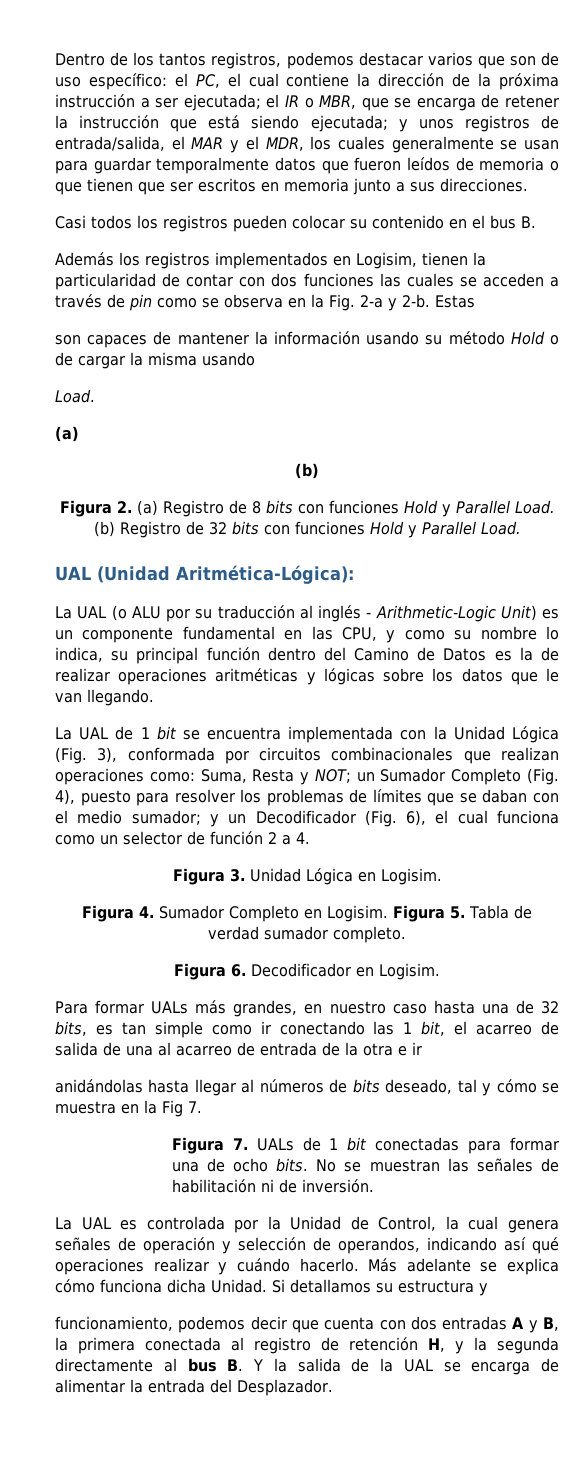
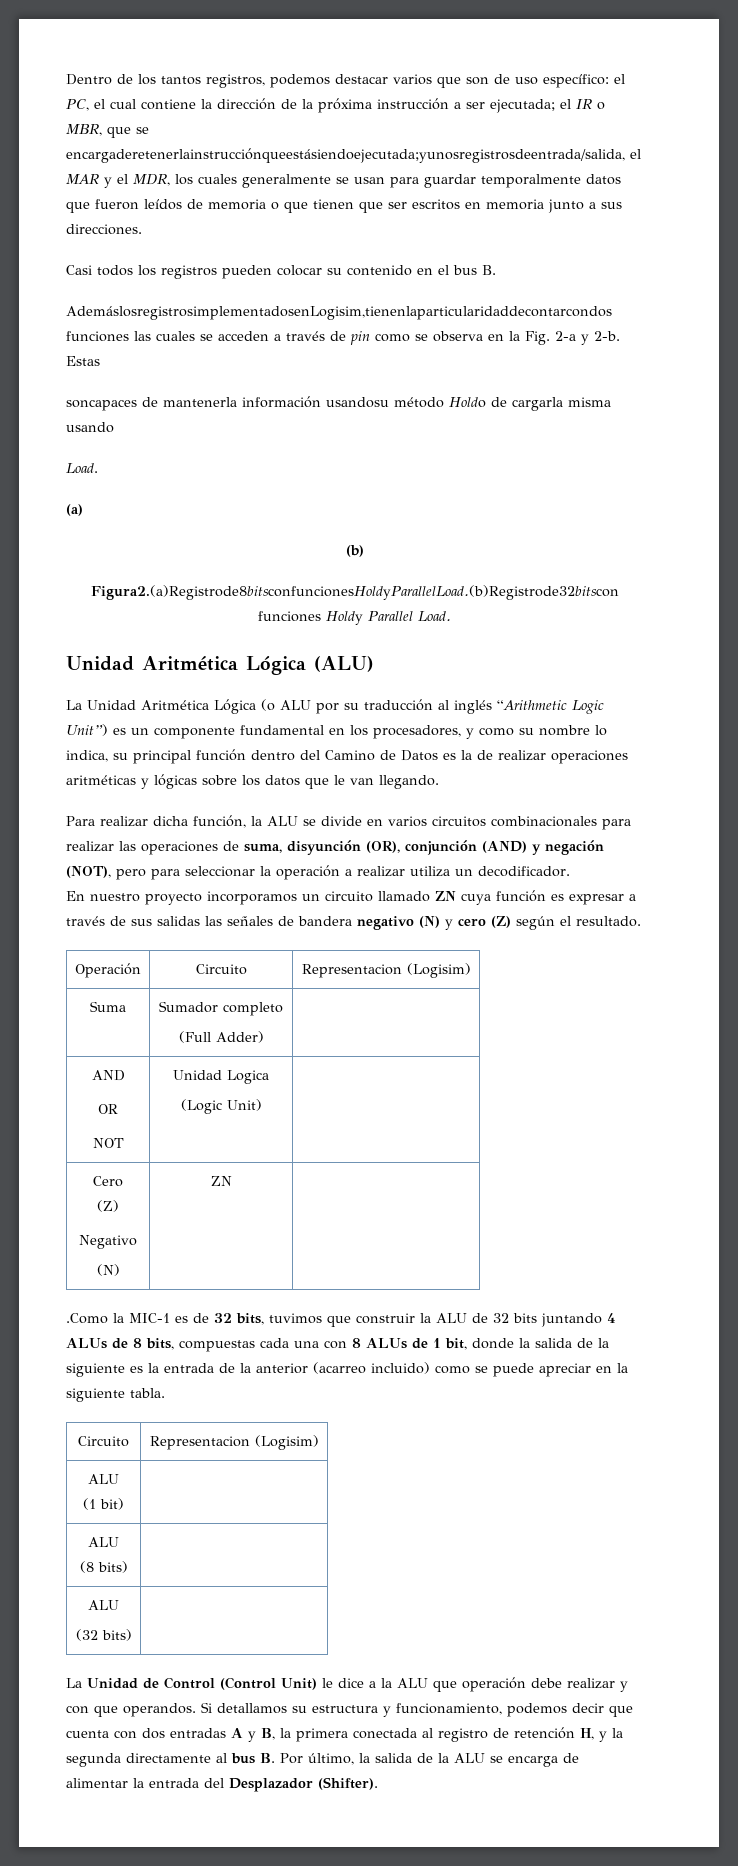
[416,94,559,111] [55,115,559,132] [55,136,165,151] encarga de retener la instrucción que está siendo ejecutada; y unos registros de entrada/salida, -> [66,148,625,163] encargaderetenerlainstrucciónqueestásiendoejecutada;yunosregistrosdeentrada/salida,
[55,252,486,269] [55,273,298,290] Además los registros implementados en Logisim, tienen la particularidad de contar con dos -> [66,306,612,320] AdemáslosregistrosimplementadosenLogisim,tienenlaparticularidaddecontarcondos
[55,331,559,348] [55,352,143,369] son capaces de mantener la información usando su método Hold o de cargar la -> [66,396,563,411] soncapaces de mantenerla información usandosu método Holdo de cargarla
[59,500,555,517] [93,521,521,538] [55,565,354,584] [55,606,107,619] Figura 2. (a) Registro de 8 bits con funciones Hold y Parallel Load. (b) Registro de 32 bits con funciones Hold y Parallel Load. // UAL (Unidad Aritmética-Lógica): // La UAL -> [90,585,619,600] [258,611,451,625] [66,656,374,675] [66,699,256,714] Figura2.(a)Registrode8bitsconfuncionesHoldyParallelLoad.(b)Registrode32bitscon funciones Holdy Parallel Load. // Unidad Aritmética Lógica (ALU) // La Unidad Aritmética Lógica
[366,605,537,622] - Arithmetic-Logic Unit) -> [497,700,604,714] [66,724,108,736] “Arithmetic Logic Unit”)
[311,626,377,641] las CPU, -> [350,725,461,739] los procesadores,
[55,726,559,743] [55,747,559,764] [55,768,560,785] [55,789,559,806] [55,810,559,827] [55,831,310,845] [172,868,442,885] [81,905,533,922] [208,926,406,943] [174,963,440,980] [55,1000,559,1017] [55,1021,560,1038] [55,1042,422,1056] [55,1079,559,1096] [55,1100,202,1117] [171,1137,559,1154] [171,1158,559,1172] [171,1179,374,1193] [55,1216,560,1233] [55,1237,559,1254] [55,1258,559,1275] [55,1279,267,1293] La UAL de 1 bit se encuentra implementada con la Unidad Lógica (Fig. 3), conformada por circuitos combinacionales que realizan operaciones como: Suma, Resta y NOT; un Sumador Completo (Fig. 4), puesto para resolver los problemas de límites que se daban con el medio sumador; y un Decodificador (Fig. 6), el cual funciona como un selector de función 2 a 4. // Figura 3. Unidad Lógica en Logisim. // Figura 4. Sumador Completo en Logisim. Figura 5. Tabla de verdad sumador completo. // Figura 6. Decodificador en Logisim. // Para formar UALs más grandes, en nuestro caso hasta una de 32 bits, es tan simple como ir conectando las 1 bit, el acarreo de salida de una al acarreo de entrada de la otra e ir // anidándolas hasta llegar al números de bits deseado, tal y cómo se muestra en la Fig 7. // Figura 7. UALs de 1 bit conectadas para formar una de ocho bits. No se muestran las señales de habilitación ni de inversión. // La UAL es controlada por la Unidad de Control, la cual genera señales de operación y selección de operandos, indicando así qué operaciones realizar y cuándo hacerlo. Más adelante se explica cómo funciona dicha Unidad. -> [66,815,631,830] [66,840,604,855] [66,865,570,880] [66,890,636,905] [66,916,641,930] [75,963,141,978] [195,964,247,975] [301,963,471,978] [90,1001,126,1012] [159,1001,283,1016] [178,1031,264,1043] [91,1070,125,1081] [98,1104,118,1114] [92,1138,124,1148] [173,1070,269,1084] [180,1099,262,1114] [93,1176,123,1187] [97,1200,119,1212] [79,1235,137,1249] [96,1264,120,1276] [210,1176,232,1186] [66,1313,616,1327] [66,1338,609,1352] [66,1362,628,1377] [66,1388,165,1402] [78,1436,129,1447] [149,1435,319,1450] [88,1474,119,1484] [83,1498,124,1510] [88,1537,119,1547] [79,1561,128,1573] [88,1600,119,1610] [75,1629,132,1641] [66,1677,628,1692] [66,1703,196,1717] Para realizar dicha función, la ALU se divide en varios circuitos combinacionales para realizar las operaciones de suma, disyunción (OR), conjunción (AND) y negación (NOT), pero para seleccionar la operación a realizar utiliza un decodificador. // En nuestro proyecto incorporamos un circuito llamado ZN cuya función es expresar a través de sus salidas las señales de bandera negativo (N) y cero (Z) según el resultado. // Operación | Circuito | Representacion (Logisim) // Suma | Sumador completo // (Full Adder) | // AND // OR // NOT | Unidad Logica // (Logic Unit) | // Cero // (Z) // Negativo // (N) | ZN | // .Como la MIC-1 es de 32 bits, tuvimos que construir la ALU de 32 bits juntando 4 ALUs de 8 bits, compuestas cada una con 8 ALUs de 1 bit, donde la salida de la siguiente es la entrada de la anterior (acarreo incluido) como se puede apreciar en la siguiente tabla. // Circuito | Representacion (Logisim) // ALU // (1 bit) | // ALU // (8 bits) | // ALU // (32 bits) | // La Unidad de Control (Control Unit) le dice a la ALU que operación debe realizar y con que operandos.
(488, 1289) // -> (391, 1711) none
[253,1358,433,1372] Y la salida de la UAL -> [280,1753,485,1765] Por último, la salida de la ALU
[237,1379,333,1396] Desplazador. -> [229,1777,378,1792] Desplazador (Shifter).

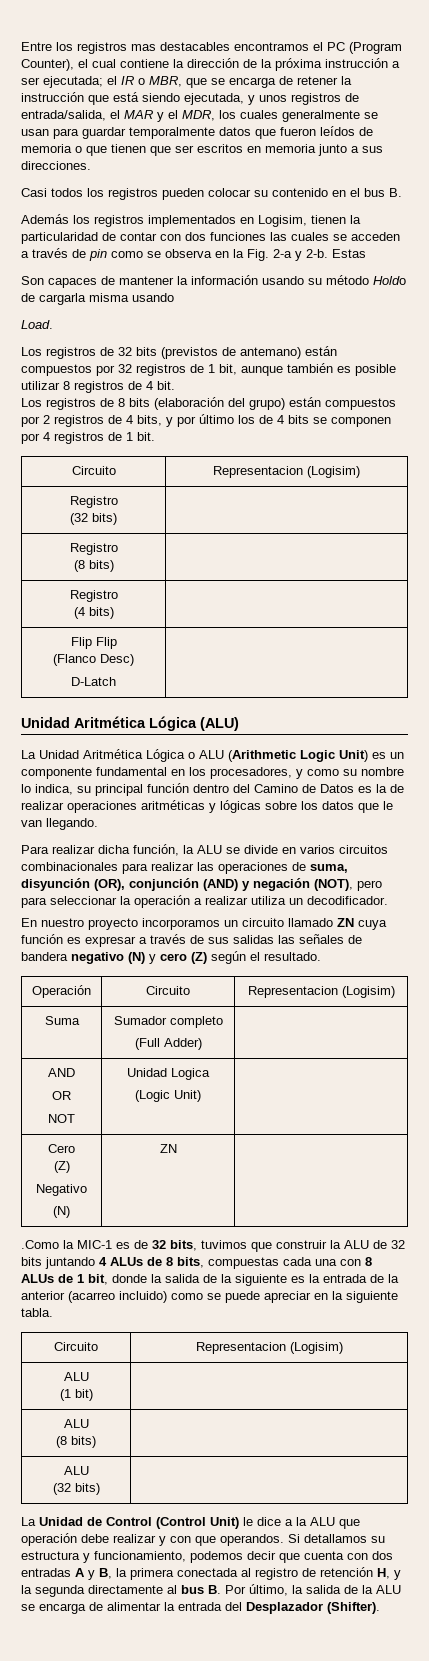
[66,74,625,88] [66,99,89,111] Dentro de los tantos registros, podemos destacar varios que son de uso específico: el PC, -> [21,42,402,54] [21,59,74,71] Entre los registros mas destacables encontramos el PC (Program Counter),
[66,148,625,163] encargaderetenerlainstrucciónqueestásiendoejecutada;yunosregistrosdeentrada/salida, -> [229,76,352,88] [21,92,359,105] [21,110,106,121] encarga de retener la instrucción que está siendo ejecutada, y unos registros de entrada/salida,
[66,306,612,320] AdemáslosregistrosimplementadosenLogisim,tienenlaparticularidaddecontarcondos -> [21,214,361,227] [21,232,206,244] Además los registros implementados en Logisim, tienen la particularidad de contar con dos
[66,396,389,411] soncapaces de mantenerla información usandosu -> [21,275,322,288] Son capaces de mantener la información usando su
[66,504,83,516] [345,545,364,557] [90,585,619,600] [258,611,451,625] (a) // (b) // Figura2.(a)Registrode8bitsconfuncionesHoldyParallelLoad.(b)Registrode32bitscon funciones Holdy Parallel Load. -> [21,346,337,359] [21,363,396,376] [21,381,175,393] [21,397,396,410] [21,414,391,427] [21,432,155,444] [71,466,116,475] [213,466,360,478] [69,496,118,508] [70,513,117,525] [69,543,118,555] [73,560,114,572] [69,590,118,602] [73,607,114,619] [70,637,117,649] [53,654,134,666] [71,677,116,686] Los registros de 32 bits (previstos de antemano) están compuestos por 32 registros de 1 bit, aunque también es posible utilizar 8 registros de 4 bit. // Los registros de 8 bits (elaboración del grupo) están compuestos por 2 registros de 4 bits, y por último los de 4 bits se componen por 4 registros de 1 bit. // Circuito | Representacion (Logisim) // Registro // (32 bits) | // Registro // (8 bits) | // Registro // (4 bits) | // Flip Flip // (Flanco Desc) // D-Latch |
[261,699,604,714] [66,724,108,736] (o ALU por su traducción al inglés “Arithmetic Logic Unit”) -> [188,750,368,762] o ALU (Arithmetic Logic Unit)

